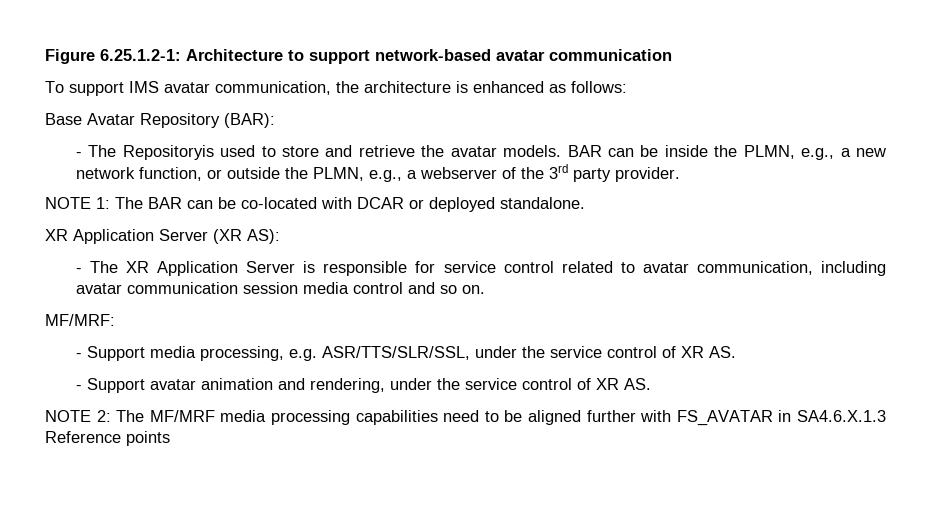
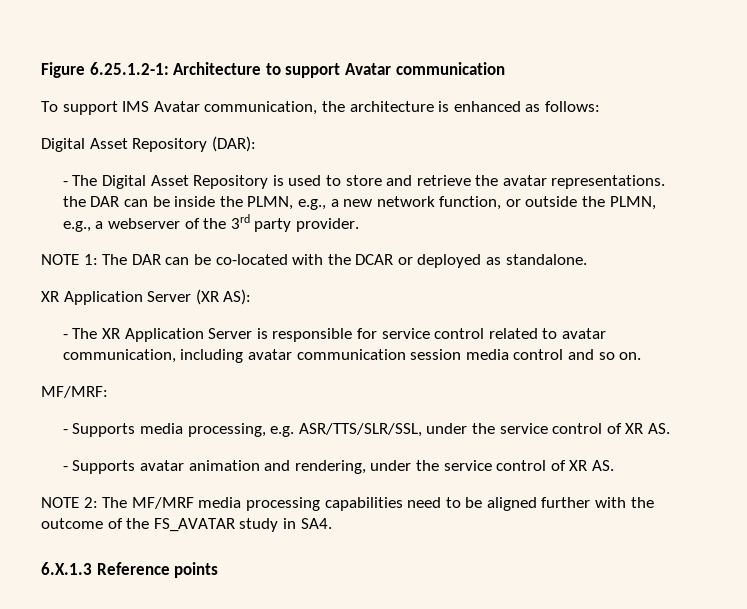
[375,49,545,61] network-based avatar -> [344,63,391,75] Avatar
[164,82,210,93] avatar -> [153,101,200,112] Avatar
[45,113,275,128] [75,145,214,160] Base Avatar Repository (BAR): // - The Repositoryis -> [41,136,256,152] [62,175,284,189] Digital Asset Repository (DAR): // - The Digital Asset Repository is
[503,145,602,157] models. BAR -> [551,175,666,189] [62,196,120,207] representations. the DAR
[148,197,182,209] BAR -> [131,254,161,265] DAR
(352, 203) none -> [327,254,351,265] the
(495, 204) none -> [486,257,502,265] as
[86,346,145,361] Support -> [72,423,136,437] Supports
[86,378,145,393] Support -> [72,460,136,474] Supports
[676,410,887,426] FS_AVATAR in SA4.6.X.1.3 -> [630,497,654,508] [41,518,332,532] [41,562,92,575] the outcome of the FS_AVATAR study in SA4. // 6.X.1.3

